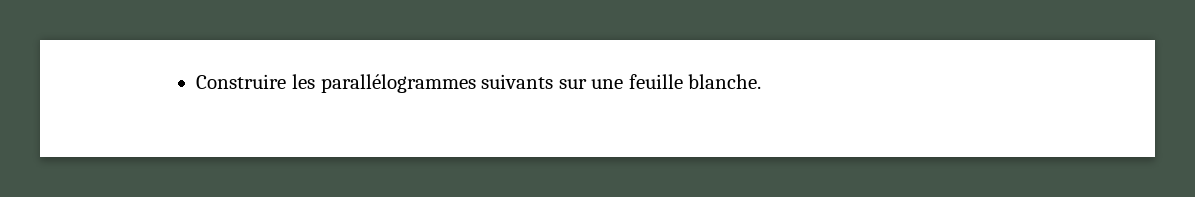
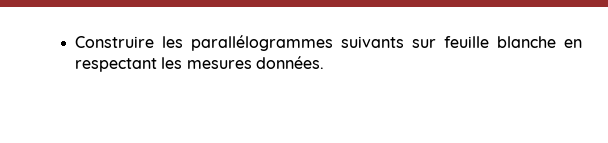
[591,74,762,89] une feuille blanche. -> [444,36,582,48] [75,56,325,72] feuille blanche en respectant les mesures données.

